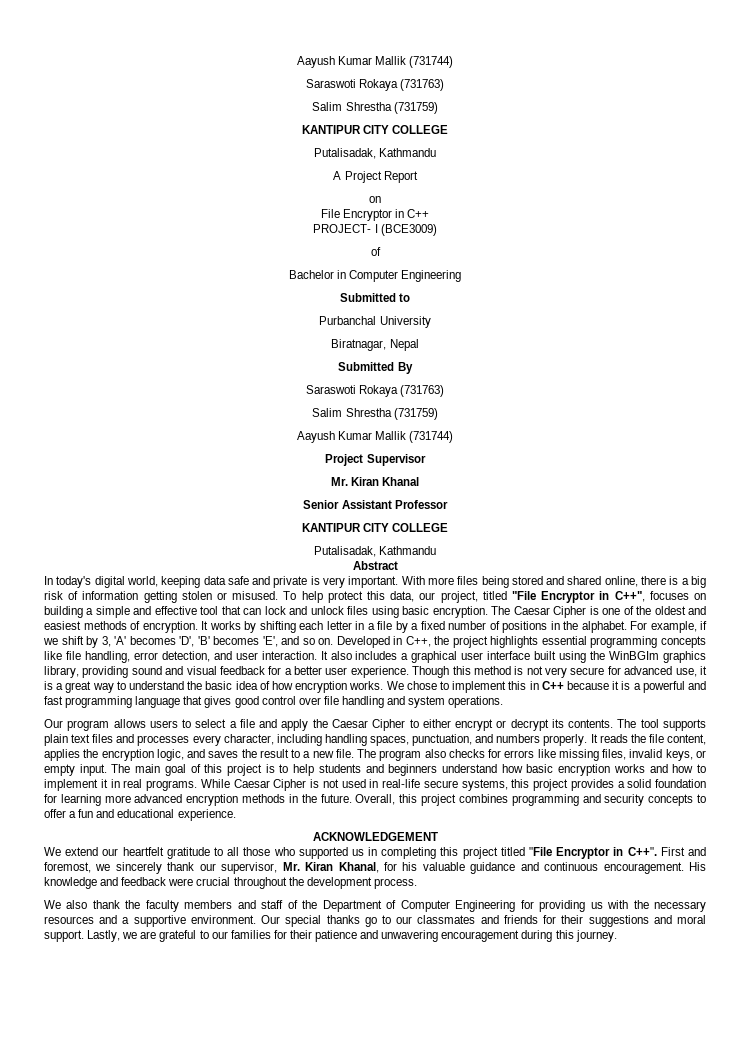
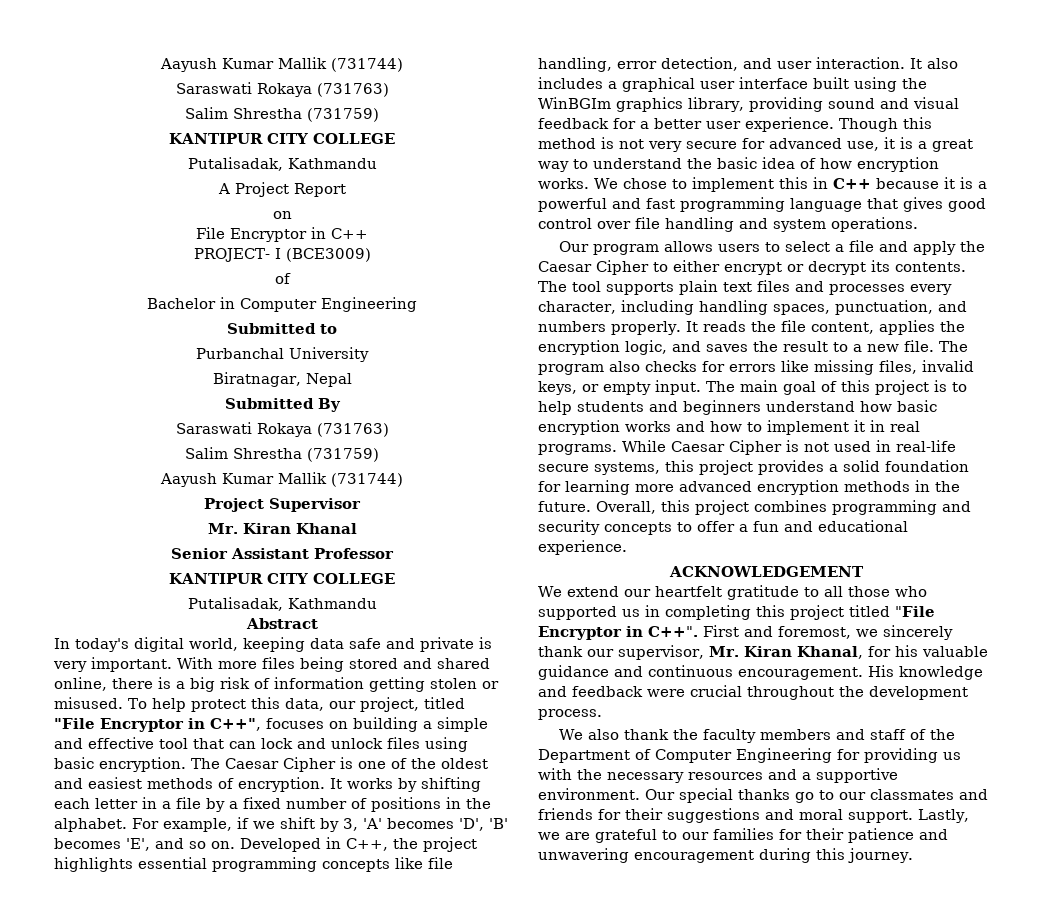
[296,56,454,68] [305,79,356,88] Aayush Kumar Mallik (731744) // Saraswoti -> [160,57,403,72] [175,82,252,94] Aayush Kumar Mallik (731744) // Saraswati
[305,385,356,394] Saraswoti -> [175,422,252,434] Saraswati

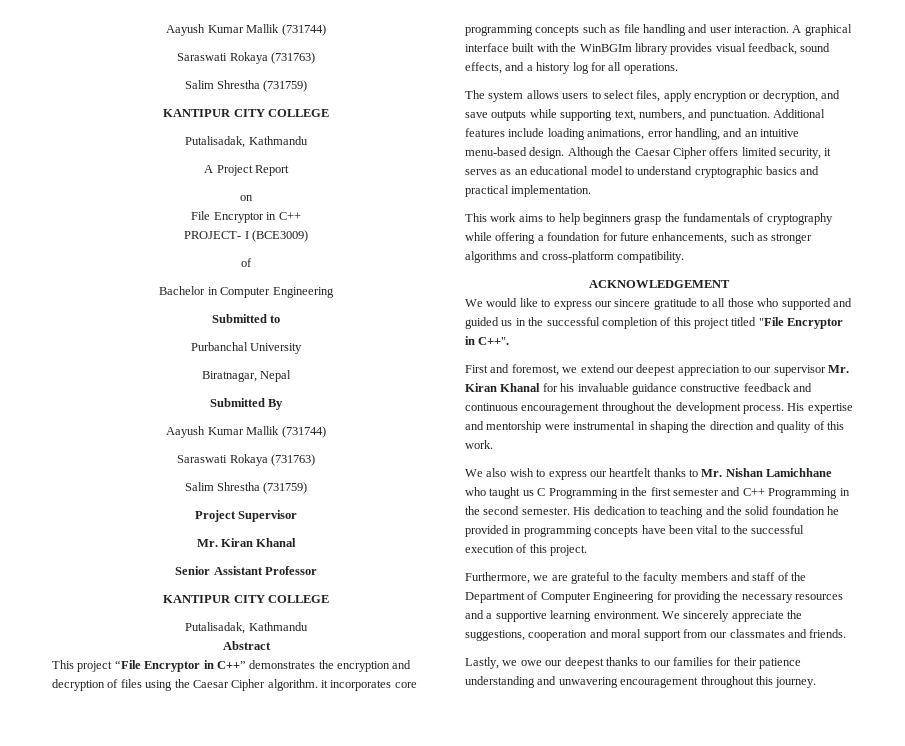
[175,422,389,437] [185,447,379,462] [160,472,403,487] // Saraswati Rokaya (731763) // Salim Shrestha (731759) // Aayush Kumar Mallik (731744) -> [166,426,326,438] [177,454,315,466] [184,482,308,494] // Aayush Kumar Mallik (731744) // Saraswati Rokaya (731763) // Salim Shrestha (731759)
[54,637,492,652] [53,657,490,672] [54,677,499,692] [54,697,465,712] [54,717,488,732] [54,737,468,752] [54,757,488,772] [54,777,481,792] [54,797,491,812] [54,817,508,832] [54,837,477,852] [54,857,453,872] [538,57,958,72] [538,77,735,92] In today's digital world, keeping data safe and private is very important. With more files being stored and shared online, there is a big risk of information getting stolen or misused. To help protect this data, our project, titled "File Encryptor in C++", focuses on building a simple and effective tool that can lock and unlock files using basic encryption. The Caesar Cipher is one of the oldest and easiest methods of encryption. It works by shifting each letter in a file by a fixed number of positions in the alphabet. For example, if we shift by 3, 'A' becomes 'D', 'B' becomes 'E', and so on. Developed in C++, the project highlights essential programming concepts like file handling, error detection, and user interaction. It also includes a graphical user -> [52,660,412,672] [52,679,417,691] [465,24,852,36] This project “File Encryptor in C++” demonstrates the encryption and decryption of files using the Caesar Cipher algorithm. it incorporates core programming concepts such as file handling and user interaction. A graphical
[854,77,897,92] using -> [536,43,559,52] with
[616,97,959,112] [538,117,932,132] [538,137,973,152] [538,157,939,172] [538,177,987,192] [538,197,986,212] [538,217,826,232] graphics library, providing sound and visual feedback for a better user experience. Though this method is not very secure for advanced use, it is a great way to understand the basic idea of how encryption works. We chose to implement this in C++ because it is a powerful and fast programming language that gives good control over file handling and system -> [634,43,831,55] [465,62,622,74] library provides visual feedback, sound effects, and a history log for all
[559,241,660,255] Our program -> [465,90,524,102] The system
[835,240,986,255] [538,260,966,275] [538,280,952,295] [538,300,967,315] [538,320,965,335] [538,340,968,355] [538,360,974,375] [538,380,967,395] [538,400,937,415] [538,420,920,435] [538,440,956,455] [538,460,969,475] [538,480,960,495] [538,500,971,515] [538,520,908,535] [538,540,627,555] [668,566,864,577] [538,586,722,597] a file and apply the Caesar Cipher to either encrypt or decrypt its contents. The tool supports plain text files and processes every character, including handling spaces, punctuation, and numbers properly. It reads the file content, applies the encryption logic, and saves the result to a new file. The program also checks for errors like missing files, invalid keys, or empty input. The main goal of this project is to help students and beginners understand how basic encryption works and how to implement it in real programs. While Caesar Cipher is not used in real-life secure systems, this project provides a solid foundation for learning more advanced encryption methods in the future. Overall, this project combines programming and security concepts to offer a fun and educational experience. // ACKNOWLEDGEMENT // We extend our heartfelt -> [636,90,841,102] [465,109,825,121] [465,128,799,140] [465,147,832,159] [465,166,820,178] [465,185,592,197] [465,213,833,225] [465,232,813,244] [465,251,685,263] [589,280,730,288] [465,298,651,310] files, apply encryption or decryption, and save outputs while supporting text, numbers, and punctuation. Additional features include loading animations, error handling, and an intuitive menu-based design. Although the Caesar Cipher offers limited security, it serves as an educational model to understand cryptographic basics and practical implementation. // This work aims to help beginners grasp the fundamentals of cryptography while offering a foundation for future enhancements, such as stronger algorithms and cross-platform compatibility. // ACKNOWLEDGEMENT // We would like to express our sincere
[622,605,751,620] us in completing -> [832,298,852,307] [465,317,672,329] and guided us in the successful completion of
(698, 631) none -> (510, 341) //
[883,625,953,640] [538,645,863,660] sincerely thank our supervisor, Mr. Kiran Khanal, -> [580,364,850,376] [465,383,541,392] extend our deepest appreciation to our supervisor Mr. Kiran Khanal
[921,646,988,657] [538,665,983,680] [538,685,968,700] [538,709,602,720] [559,729,670,740] valuable guidance and continuous encouragement. His knowledge and feedback were crucial throughout the development process. // We also thank -> [577,383,812,395] [465,402,853,414] [465,421,845,433] [465,440,493,449] [465,468,833,480] [465,487,850,499] [465,506,840,518] [465,525,805,537] [465,544,588,556] [465,572,622,584] invaluable guidance constructive feedback and continuous encouragement throughout the development process. His expertise and mentorship were instrumental in shaping the direction and quality of this work. // We also wish to express our heartfelt thanks to Mr. Nishan Lamichhane who taught us C Programming in the first semester and C++ Programming in the second semester. His dedication to teaching and the solid foundation he provided in programming concepts have been vital to the successful execution of this project. // Furthermore, we are grateful to
[943,752,961,760] [538,768,572,780] us with -> (721, 597) none
[538,788,988,803] [538,808,969,823] [538,829,657,843] environment. Our special thanks go to our classmates and friends for their suggestions and moral support. Lastly, we are grateful -> [550,610,802,622] [465,629,847,641] [465,657,638,669] learning environment. We sincerely appreciate the suggestions, cooperation and moral support from our classmates and friends. // Lastly, we owe our deepest thanks
(914, 835) none -> [465,676,535,688] understanding
[759,848,811,863] during -> [700,676,754,688] throughout

